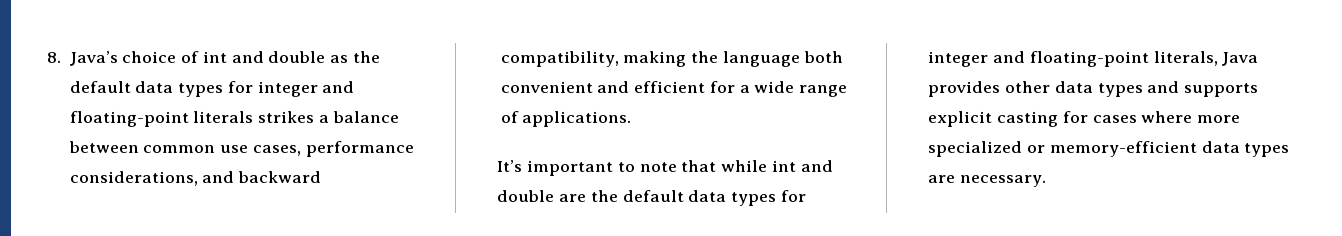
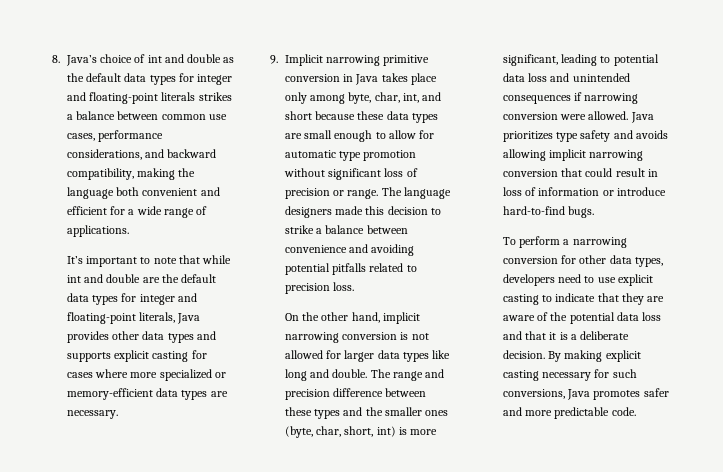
(1047, 181) none -> [270,54,430,66] [284,73,437,85] [284,92,442,104] [284,111,438,123] [284,130,435,142] [284,150,417,161] [283,168,418,180] [284,187,451,199] [284,206,441,218] [284,225,408,234] [284,244,415,256] [284,263,417,275] [284,282,355,294] [284,312,420,324] [284,332,429,343] [284,350,451,362] [284,369,445,381] [284,388,427,400] [284,407,449,419] [284,426,438,438] [502,54,659,66] [502,73,630,82] [502,92,639,104] [502,111,654,123] [502,130,668,142] [502,149,644,161] [502,168,658,177] [502,187,666,196] [502,206,595,218] [502,236,627,248] [502,255,663,267] [502,274,653,286] [502,293,665,305] [502,312,662,324] [502,331,630,340] [502,350,641,362] [502,369,637,381] [502,388,669,400] [502,407,636,419] // 9. Implicit narrowing primitive conversion in Java takes place only among byte, char, int, and short because these data types are small enough to allow for automatic type promotion without significant loss of precision or range. The language designers made this decision to strike a balance between convenience and avoiding potential pitfalls related to precision loss. // On the other hand, implicit narrowing conversion is not allowed for larger data types like long and double. The range and precision difference between these types and the smaller ones (byte, char, short, int) is more significant, leading to potential data loss and unintended consequences if narrowing conversion were allowed. Java prioritizes type safety and avoids allowing implicit narrowing conversion that could result in loss of information or introduce hard-to-find bugs. // To perform a narrowing conversion for other data types, developers need to use explicit casting to indicate that they are aware of the potential data loss and that it is a deliberate decision. By making explicit casting necessary for such conversions, Java promotes safer and more predictable code.

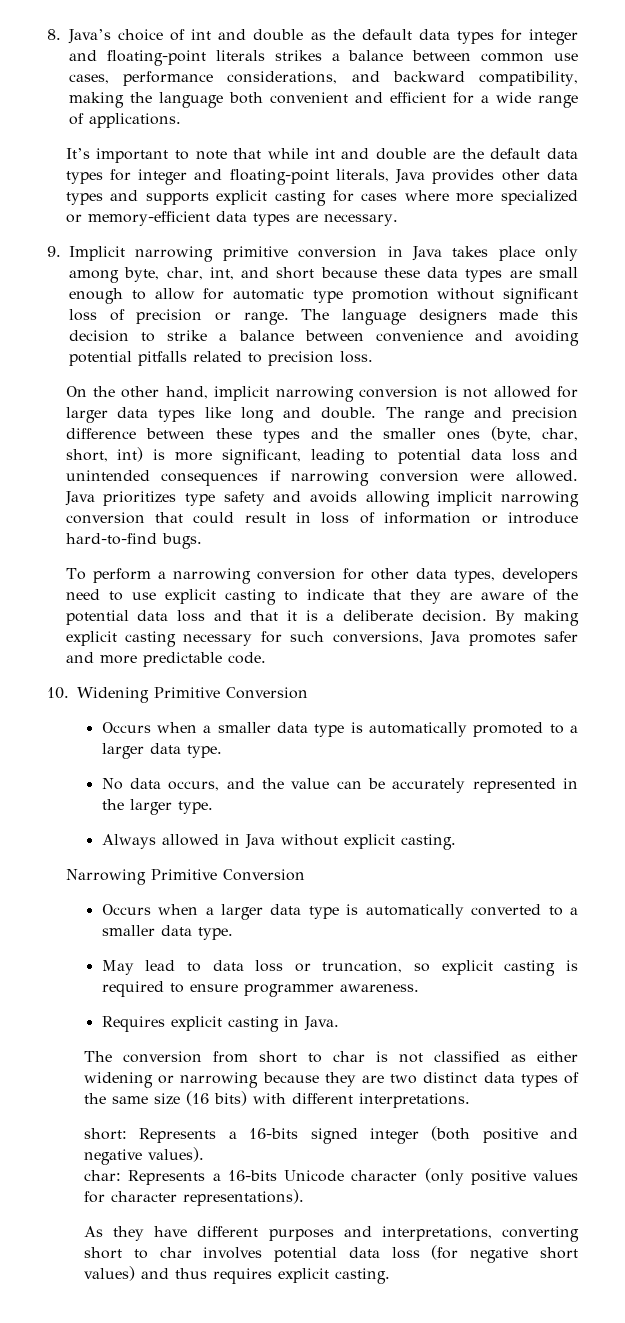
(636, 411) none -> [47,687,308,703] [101,722,578,737] [101,743,222,759] [101,778,578,793] [101,799,213,815] [101,834,456,850] [65,869,305,885] [101,904,578,920] [101,925,233,940] [101,960,578,976] [101,981,419,997] [101,1016,339,1032] [84,1051,579,1063] [84,1072,580,1088] [84,1091,471,1108] [84,1126,578,1144] [84,1147,205,1165] [84,1168,578,1185] [84,1189,305,1206] [84,1226,579,1242] [84,1245,578,1263] [84,1266,391,1284] // 10. Widening Primitive Conversion // Occurs when a smaller data type is automatically promoted to a larger data type. // No data occurs, and the value can be accurately represented in the larger type. // Always allowed in Java without explicit casting. // Narrowing Primitive Conversion // Occurs when a larger data type is automatically converted to a smaller data type. // May lead to data loss or truncation, so explicit casting is required to ensure programmer awareness. // Requires explicit casting in Java. // The conversion from short to char is not classified as either widening or narrowing because they are two distinct data types of the same size (16 bits) with different interpretations. // short: Represents a 16-bits signed integer (both positive and negative values). // char: Represents a 16-bits Unicode character (only positive values for character representations). // As they have different purposes and interpretations, converting short to char involves potential data loss (for negative short values) and thus requires explicit casting.

